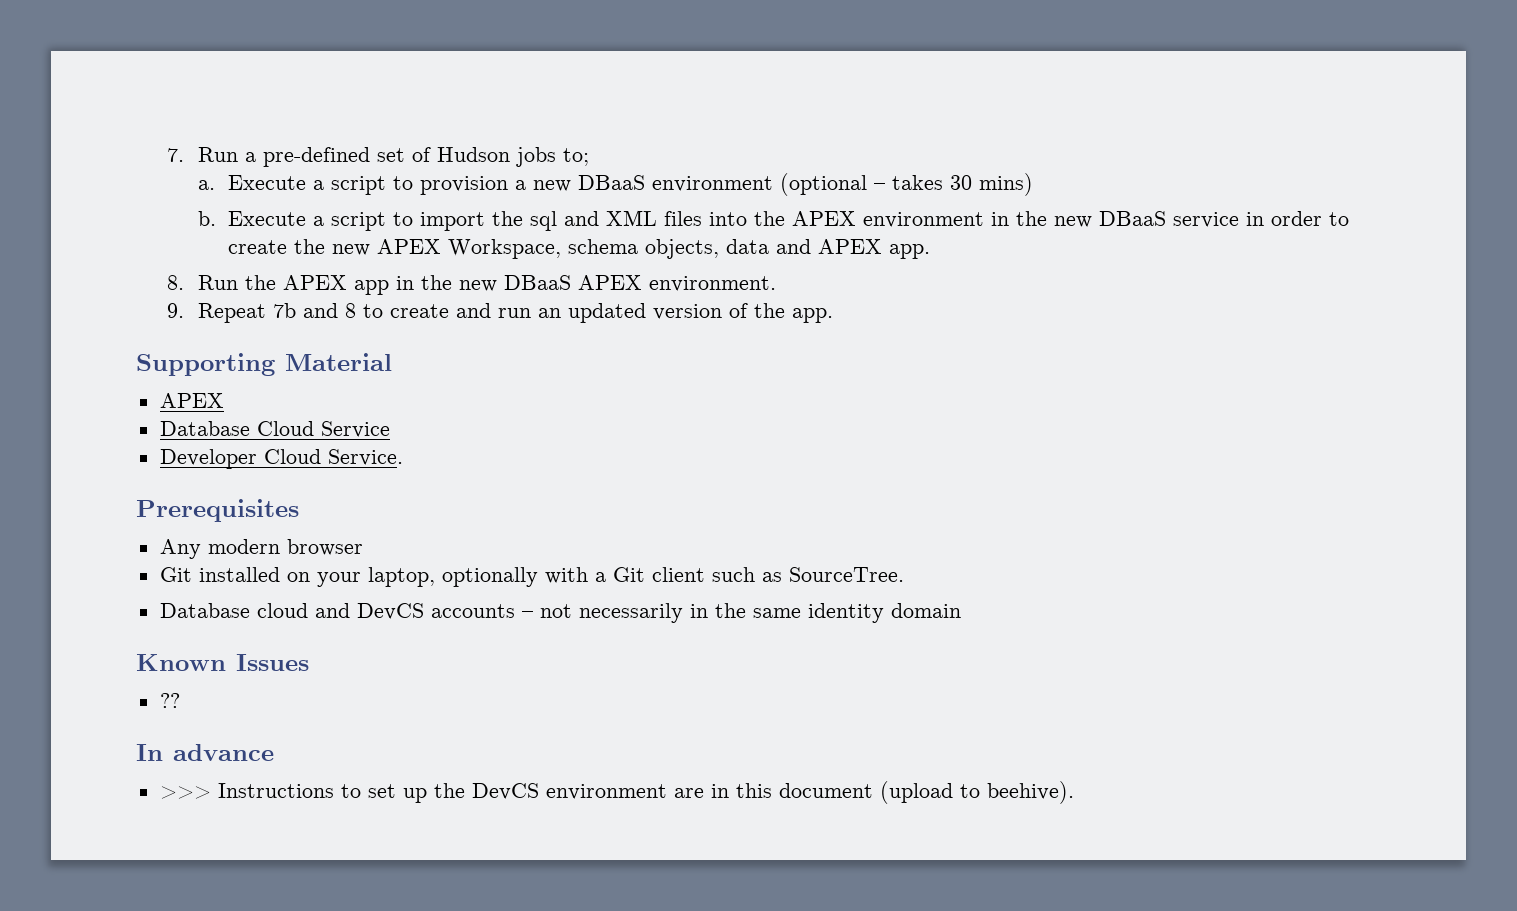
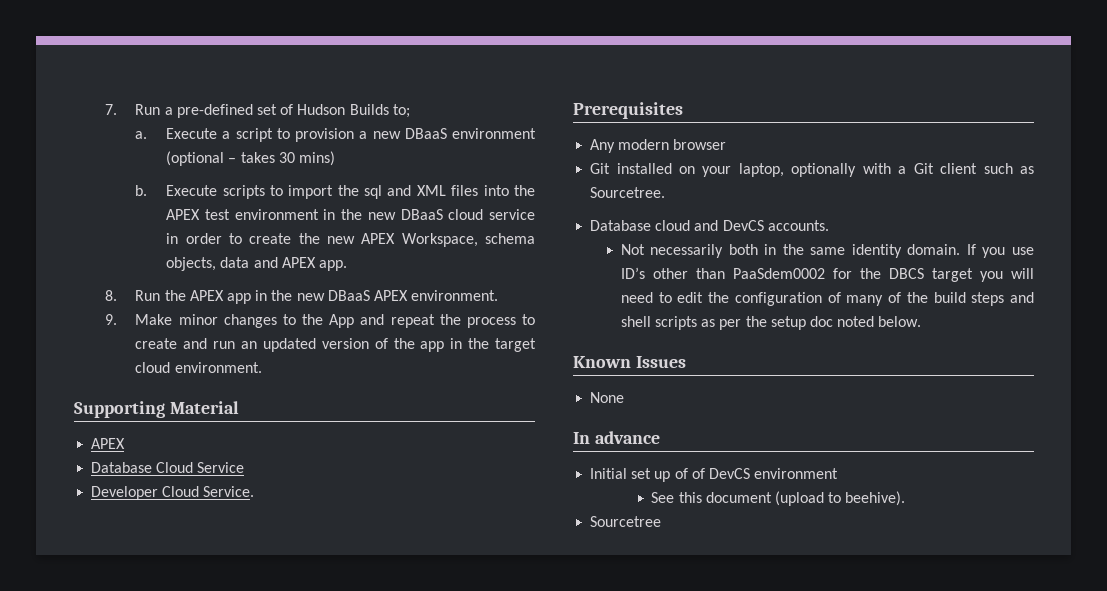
[515,147,556,167] jobs -> [349,104,389,115] Builds
[313,212,387,231] a script -> [222,185,265,199] scripts
(857, 218) none -> [204,209,230,220] test
(1167, 218) none -> [448,209,484,220] cloud
[197,303,356,323] Repeat 7b and 8 -> [135,314,516,328] Make minor changes to the App and repeat the process
[791,308,833,323] app. -> [420,338,536,352] [135,362,262,373] app in the target cloud environment.
[788,567,904,582] SourceTree. -> [590,187,666,198] Sourcetree.
[430,603,961,623] accounts – not necessarily in the same identity domain -> [767,220,829,231] [620,244,1034,258] [620,267,1034,282] [620,292,1034,306] [620,316,922,330] accounts. // Not necessarily both in the same identity domain. If you use ID’s other than PaaSdem0002 for the DBCS target you will need to edit the configuration of many of the build steps and shell scripts as per the setup doc noted below.
[159,693,180,708] // ?? -> [590,392,625,403] // None
[159,783,465,803] >>> Instructions to set up the -> [590,468,705,482] Initial set up of of
[673,784,729,798] are in -> [651,492,675,503] // See
(1074, 792) none -> [590,516,662,527] // Sourcetree

